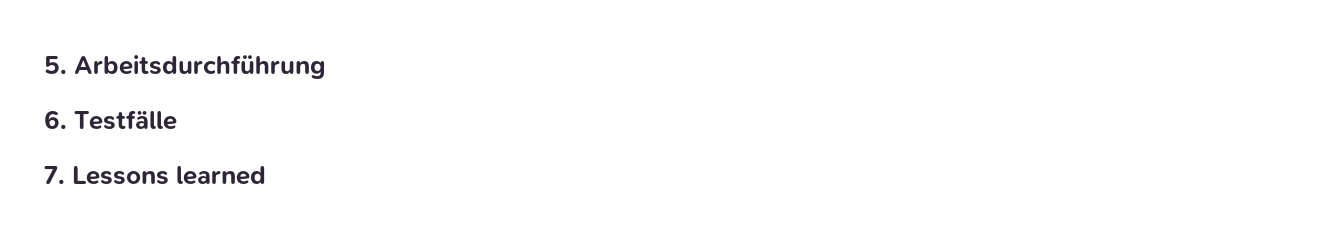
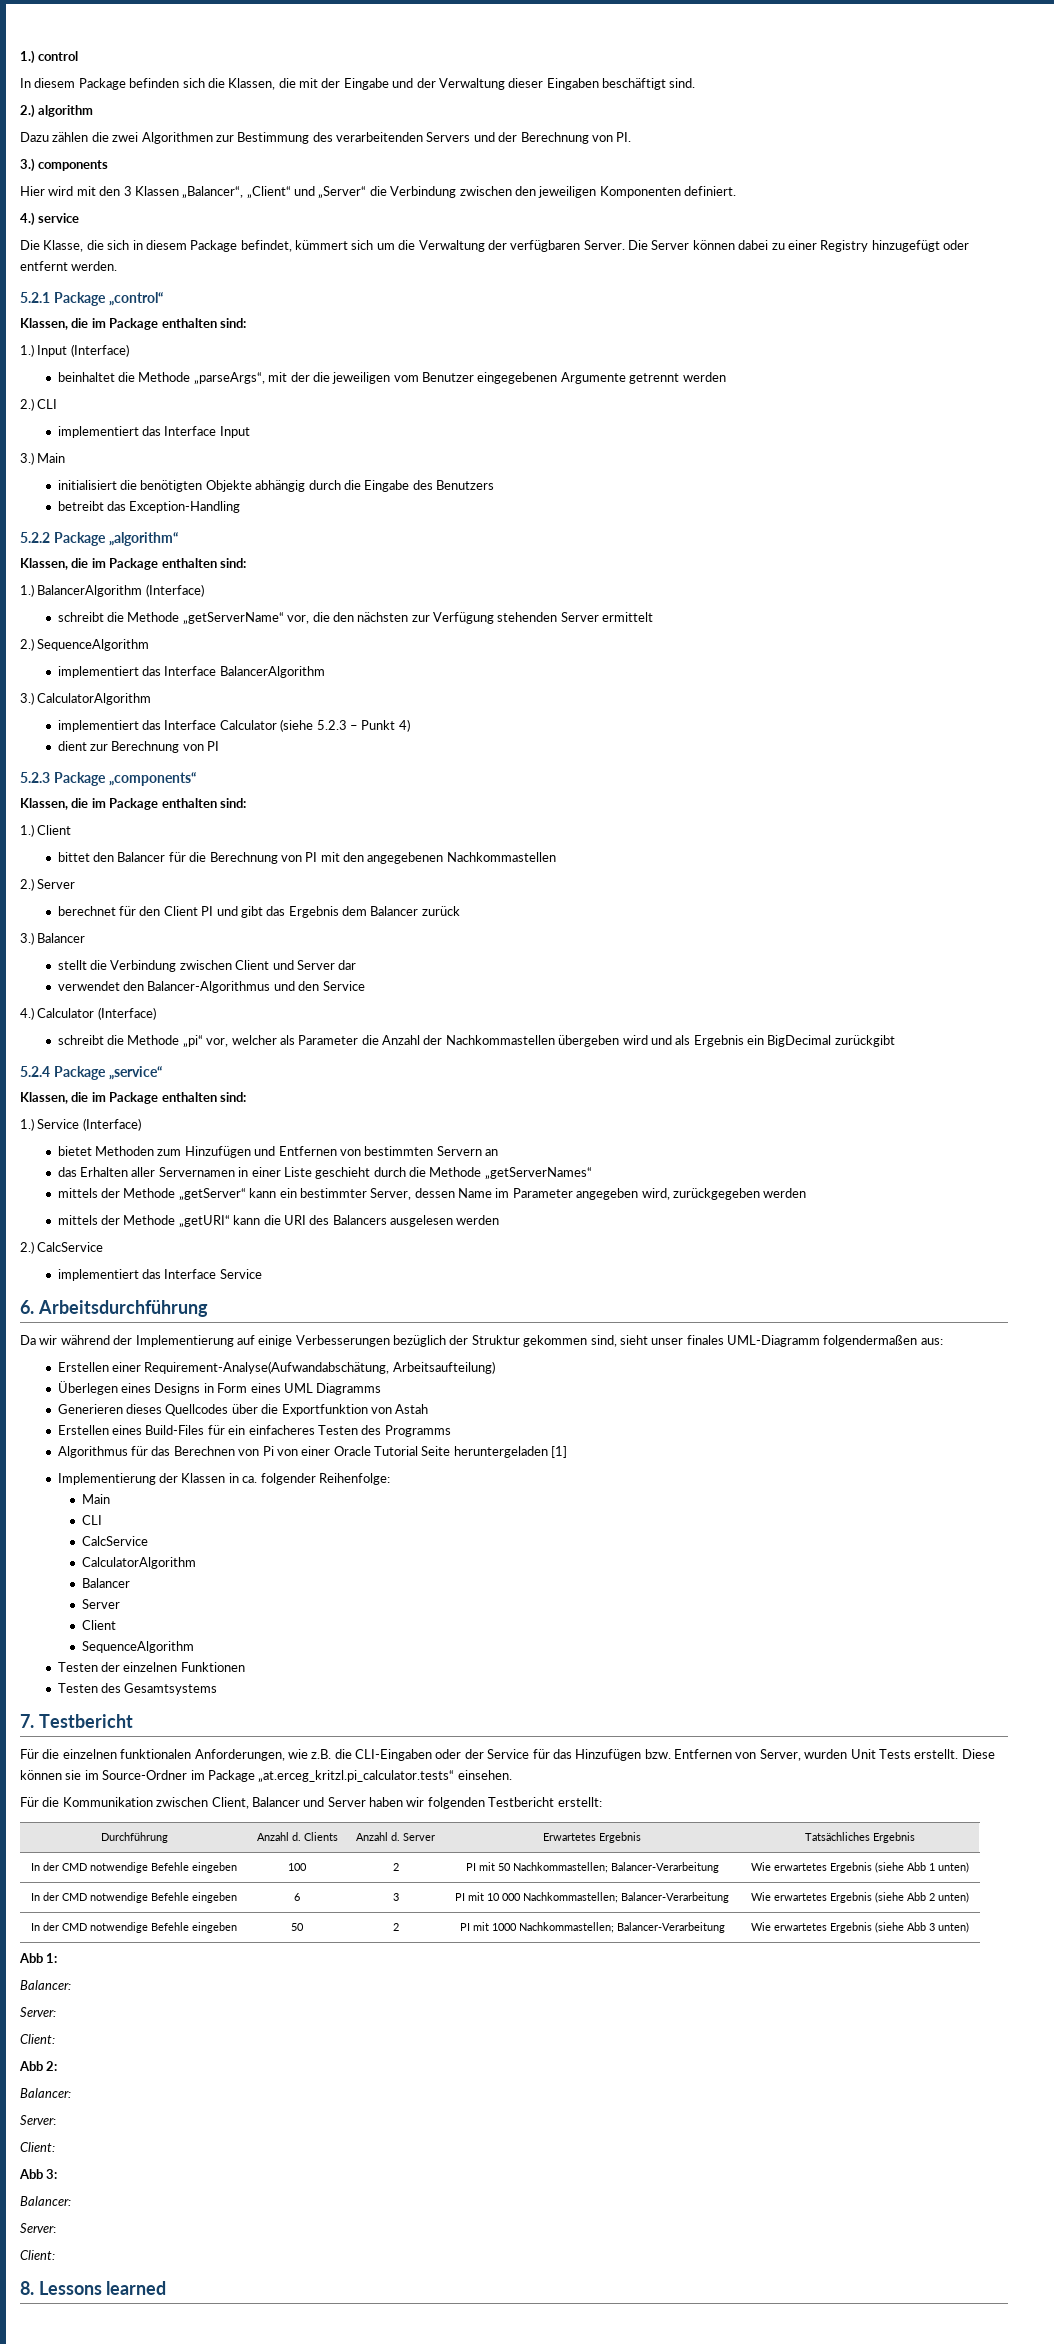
[44,55,327,79] [44,110,178,130] [44,166,65,184] 5. Arbeitsdurchführung // 6. Testfälle // 7. -> [20,50,79,64] [20,78,696,90] [20,104,94,118] [20,132,632,144] [20,158,109,172] [20,186,736,199] [20,212,80,226] [20,240,969,252] [20,261,118,271] [20,292,163,306] [20,318,246,330] [20,344,129,357] [57,372,726,385] [20,398,58,411] [57,426,250,438] [20,452,66,465] [57,480,495,492] [57,501,241,513] [20,532,178,546] [20,558,246,570] [20,584,204,597] [57,612,654,625] [20,638,150,651] [57,666,325,678] [20,692,152,705] [57,719,410,732] [57,741,220,753] [20,772,196,786] [20,798,246,810] [20,824,72,837] [57,852,556,864] [20,878,76,891] [57,906,460,918] [20,932,86,945] [57,960,357,972] [57,981,365,993] [20,1007,156,1020] [57,1035,895,1048] [20,1066,162,1080] [20,1092,246,1104] [20,1118,141,1131] [57,1146,499,1158] [57,1167,592,1180] [57,1188,807,1201] [57,1215,500,1228] [20,1241,104,1254] [57,1269,262,1281] [20,1300,208,1317] [20,1335,943,1347] [57,1361,495,1374] [57,1381,382,1395] [57,1404,429,1416] [57,1425,451,1437] [57,1446,568,1458] [57,1473,390,1485] [81,1494,110,1504] [81,1515,102,1525] [81,1536,148,1546] [81,1557,196,1569] [81,1578,130,1588] [81,1599,120,1609] [81,1620,116,1630] [81,1641,194,1653] [57,1662,245,1672] [57,1683,218,1695] [20,1714,133,1728] [20,1749,995,1761] [20,1770,512,1783] [20,1797,602,1809] [100,1832,168,1843] [256,1832,338,1841] [356,1832,435,1841] [543,1832,641,1843] [804,1832,915,1843] [31,1862,238,1873] [288,1863,307,1871] [392,1863,399,1871] [465,1862,719,1873] [750,1862,969,1873] [31,1892,238,1903] [294,1893,300,1901] [392,1893,399,1901] [454,1892,729,1903] [750,1892,969,1903] [31,1922,238,1933] [291,1923,304,1931] [392,1923,399,1931] [459,1922,725,1933] [750,1922,969,1933] [19,1953,58,1963] [20,1980,71,1990] [20,2007,56,2017] [20,2034,55,2044] [19,2061,58,2071] [20,2088,71,2098] [20,2115,56,2125] [20,2142,55,2152] [19,2169,58,2179] [20,2196,71,2206] [20,2223,56,2233] [20,2250,55,2260] [20,2281,34,2295] 1.) control // In diesem Package befinden sich die Klassen, die mit der Eingabe und der Verwaltung dieser Eingaben beschäftigt sind. // 2.) algorithm // Dazu zählen die zwei Algorithmen zur Bestimmung des verarbeitenden Servers und der Berechnung von PI. // 3.) components // Hier wird mit den 3 Klassen „Balancer“, „Client“ und „Server“ die Verbindung zwischen den jeweiligen Komponenten definiert. // 4.) service // Die Klasse, die sich in diesem Package befindet, kümmert sich um die Verwaltung der verfügbaren Server. Die Server können dabei zu einer Registry hinzugefügt oder entfernt werden. // 5.2.1 Package „control“ // Klassen, die im Package enthalten sind: // 1.) Input (Interface) // beinhaltet die Methode „parseArgs“, mit der die jeweiligen vom Benutzer eingegebenen Argumente getrennt werden // 2.) CLI // implementiert das Interface Input // 3.) Main // initialisiert die benötigten Objekte abhängig durch die Eingabe des Benutzers // betreibt das Exception-Handling // 5.2.2 Package „algorithm“ // Klassen, die im Package enthalten sind: // 1.) BalancerAlgorithm (Interface) // schreibt die Methode „getServerName“ vor, die den nächsten zur Verfügung stehenden Server ermittelt // 2.) SequenceAlgorithm // implementiert das Interface BalancerAlgorithm // 3.) CalculatorAlgorithm // implementiert das Interface Calculator (siehe 5.2.3 – Punkt 4) // dient zur Berechnung von PI // 5.2.3 Package „components“ // Klassen, die im Package enthalten sind: // 1.) Client // bittet den Balancer für die Berechnung von PI mit den angegebenen Nachkommastellen // 2.) Server // berechnet für den Client PI und gibt das Ergebnis dem Balancer zurück // 3.) Balancer // stellt die Verbindung zwischen Client und Server dar // verwendet den Balancer-Algorithmus und den Service // 4.) Calculator (Interface) // schreibt die Methode „pi“ vor, welcher als Parameter die Anzahl der Nachkommastellen übergeben wird und als Ergebnis ein BigDecimal zurückgibt // 5.2.4 Package „service“ // Klassen, die im Package enthalten sind: // 1.) Service (Interface) // bietet Methoden zum Hinzufügen und Entfernen von bestimmten Servern an // das Erhalten aller Servernamen in einer Liste geschieht durch die Methode „getServerNames“ // mittels der Methode „getServer“ kann ein bestimmter Server, dessen Name im Parameter angegeben wird, zurückgegeben werden // mittels der Methode „getURI“ kann die URI des Balancers ausgelesen werden // 2.) CalcService // implementiert das Interface Service // 6. Arbeitsdurchführung // Da wir während der Implementierung auf einige Verbesserungen bezüglich der Struktur gekommen sind, sieht unser finales UML-Diagramm folgendermaßen aus: // Erstellen einer Requirement-Analyse(Aufwandabschätung, Arbeitsaufteilung) // Überlegen eines Designs in Form eines UML Diagramms // Generieren dieses Quellcodes über die Exportfunktion von Astah // Erstellen eines Build-Files für ein einfacheres Testen des Programms // Algorithmus für das Berechnen von Pi von einer Oracle Tutorial Seite heruntergeladen [1] // Implementierung der Klassen in ca. folgender Reihenfolge: // Main // CLI // CalcService // CalculatorAlgorithm // Balancer // Server // Client // SequenceAlgorithm // Testen der einzelnen Funktionen // Testen des Gesamtsystems // 7. Testbericht // Für die einzelnen funktionalen Anforderungen, wie z.B. die CLI-Eingaben oder der Service für das Hinzufügen bzw. Entfernen von Server, wurden Unit Tests erstellt. Diese können sie im Source-Ordner im Package „at.erceg_kritzl.pi_calculator.tests“ einsehen. // Für die Kommunikation zwischen Client, Balancer und Server haben wir folgenden Testbericht erstellt: // Durchführung | Anzahl d. Clients | Anzahl d. Server | Erwartetes Ergebnis | Tatsächliches Ergebnis // In der CMD notwendige Befehle eingeben | 100 | 2 | PI mit 50 Nachkommastellen; Balancer-Verarbeitung | Wie erwartetes Ergebnis (siehe Abb 1 unten) // In der CMD notwendige Befehle eingeben | 6 | 3 | PI mit 10 000 Nachkommastellen; Balancer-Verarbeitung | Wie erwartetes Ergebnis (siehe Abb 2 unten) // In der CMD notwendige Befehle eingeben | 50 | 2 | PI mit 1000 Nachkommastellen; Balancer-Verarbeitung | Wie erwartetes Ergebnis (siehe Abb 3 unten) // Abb 1: // Balancer: // Server: // Client: // Abb 2: // Balancer: // Server: // Client: // Abb 3: // Balancer: // Server: // Client: // 8.

